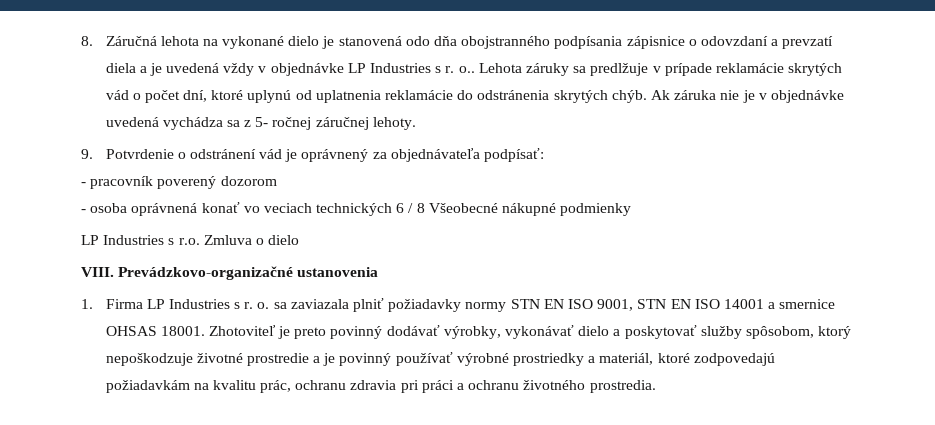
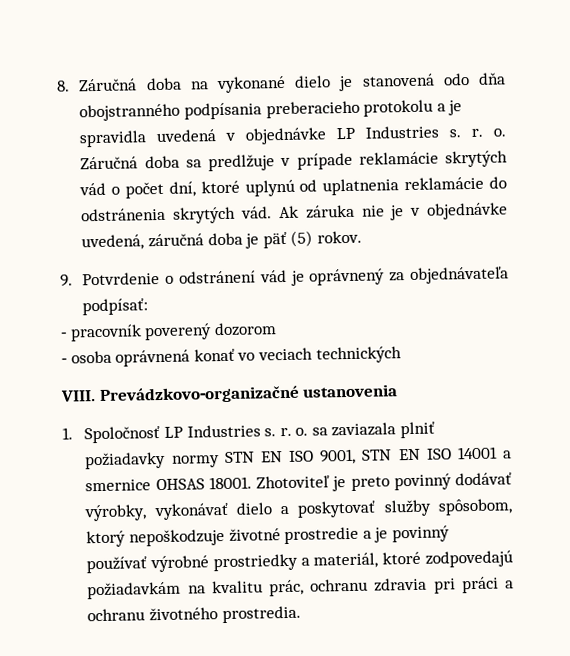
[160,36,199,46] lehota -> [145,77,182,91] doba
[626,36,834,49] [105,63,569,76] zápisnice o odovzdaní a prevzatí diela a je uvedená vždy v objednávke LP Industries s r. o.. Lehota záruky -> [265,99,463,119] [79,125,506,148] [80,155,180,170] preberacieho protokolu a je spravidla uvedená v objednávke LP Industries s. r. o. Záručná doba
[611,90,647,103] chýb. -> [241,206,273,219] vád.
[105,117,416,130] uvedená vychádza sa z 5‐ ročnej záručnej lehoty. -> [81,230,362,251] uvedená, záručná doba je päť (5) rokov.
[396,203,632,216] [81,235,300,245] 6 / 8 Všeobecné nákupné podmienky // LP Industries s r.o. Zmluva o dielo -> (402, 355) none
[105,299,241,309] Firma LP Industries s -> [84,424,277,444] Spoločnosť LP Industries s.

